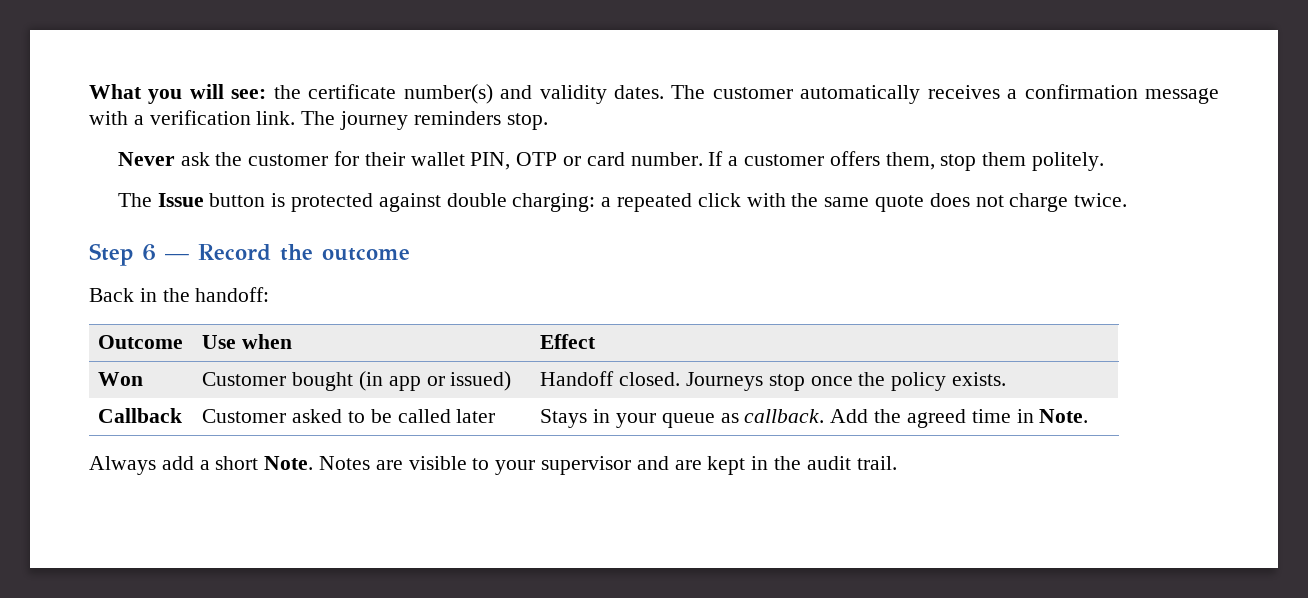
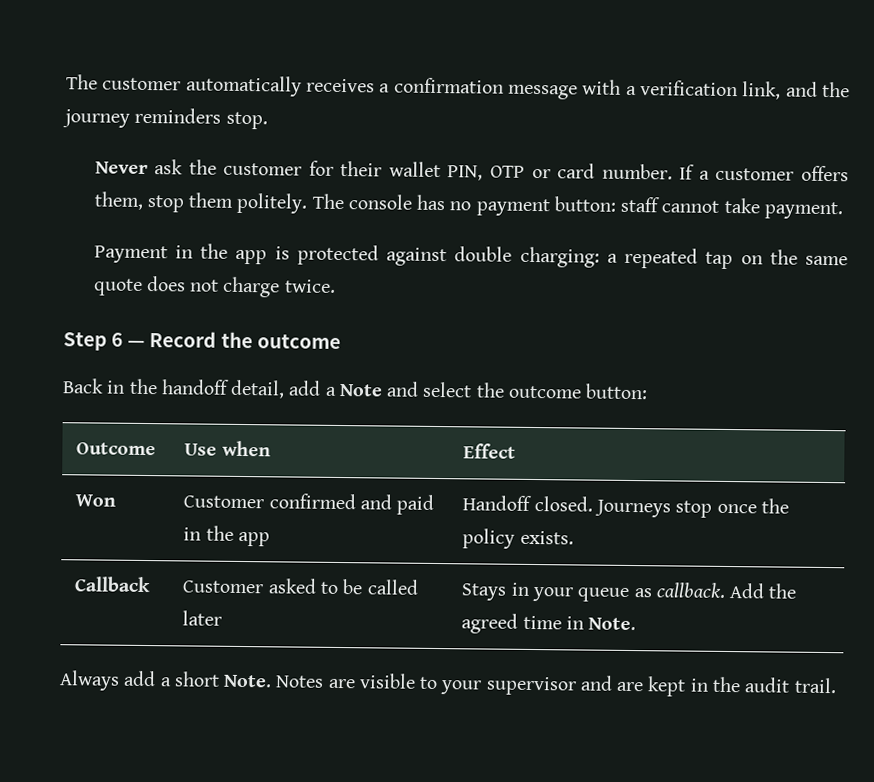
[89,84,664,104] What you will see: the certificate number(s) and validity dates. -> (66, 82) none
[256,111,336,125] link. The -> [742,81,851,100] link, and the
[117,193,266,207] // The Issue button -> [311,193,843,220] [93,243,268,265] The console has no payment button: staff cannot take payment. // Payment in the app
[697,193,786,207] click with -> [705,251,763,270] tap on
[195,287,270,302] handoff: -> [160,379,649,400] handoff detail, add a Note and select the outcome button:
[292,371,512,391] bought (in app or issued) -> [268,493,435,515] [183,525,270,547] confirmed and paid in the app

